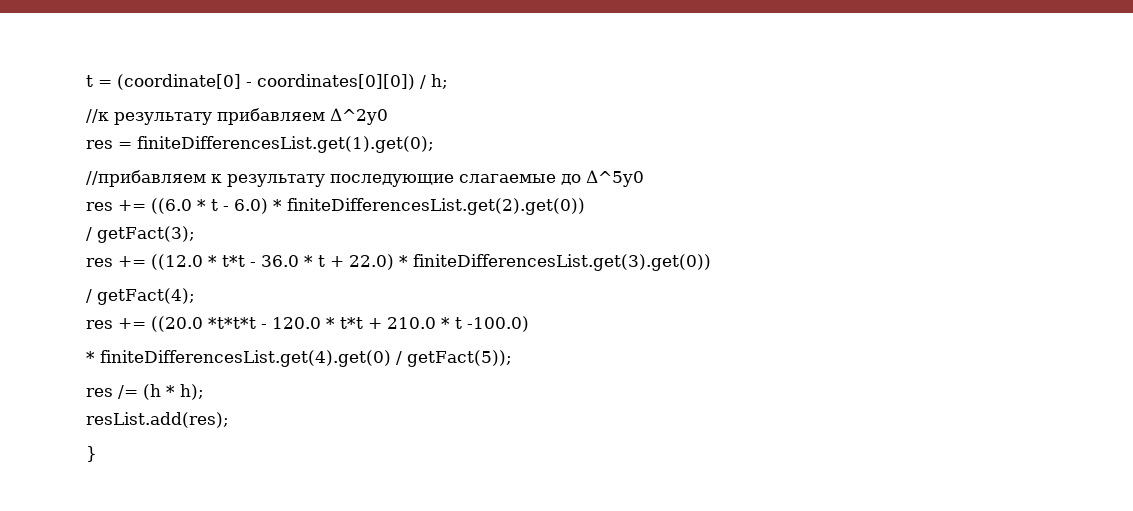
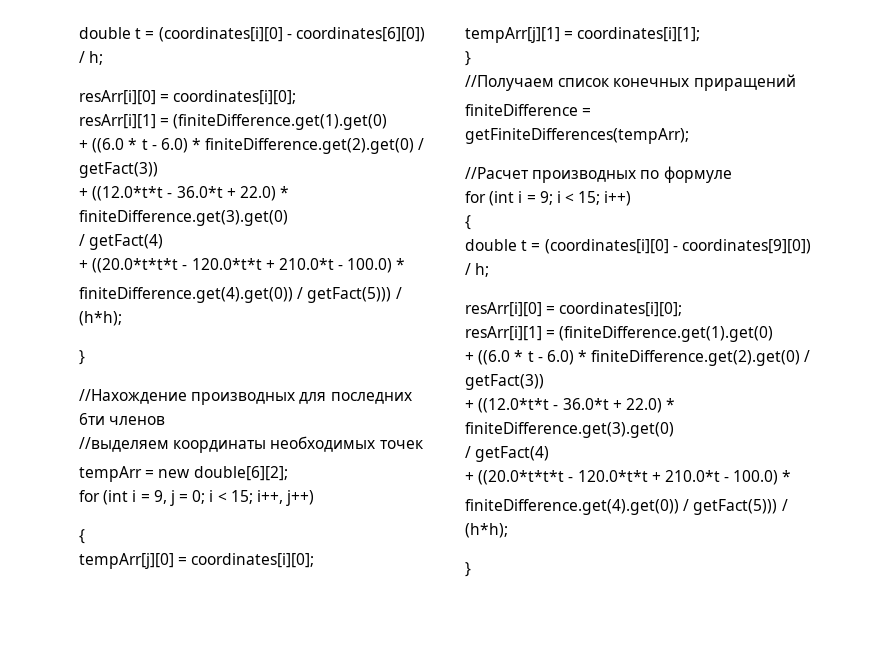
[86,74,448,90] [86,108,388,125] [86,136,434,153] [86,170,644,187] [86,198,585,215] [86,226,195,243] [86,254,711,271] [86,288,195,305] [86,316,529,332] [86,350,512,367] [86,384,204,400] [86,412,229,428] t = (coordinate[0] - coordinates[0][0]) / h; // //к результату прибавляем Δ^2y0 // res = finiteDifferencesList.get(1).get(0); // //прибавляем к результату последующие слагаемые до Δ^5y0 // res += ((6.0 * t - 6.0) * finiteDifferencesList.get(2).get(0)) // / getFact(3); // res += ((12.0 * t*t - 36.0 * t + 22.0) * finiteDifferencesList.get(3).get(0)) // / getFact(4); // res += ((20.0 *t*t*t - 120.0 * t*t + 210.0 * t -100.0) // * finiteDifferencesList.get(4).get(0) / getFact(5)); // res /= (h * h); // resList.add(res); -> [79,27,425,42] [79,51,104,65] [79,90,297,105] [79,114,388,130] [79,138,425,154] [79,162,158,178] [79,186,290,201] [79,210,288,226] [79,234,164,250] [79,258,406,273] [79,287,402,303] [79,311,122,326] [79,350,85,365] [79,389,412,405] [79,413,166,425] [79,436,424,453] [79,466,288,482] [79,490,315,506] [79,529,85,544] [79,553,315,569] [465,27,701,43] [465,51,471,66] [465,74,796,91] [465,104,592,116] [465,128,689,144] [465,166,732,183] [465,191,632,206] [465,215,471,230] [465,239,811,254] [465,263,490,277] [465,302,683,317] [465,326,774,342] [465,350,811,366] [465,374,544,390] [465,398,676,413] [465,422,674,438] [465,446,550,462] [465,470,792,485] [465,499,788,515] [465,523,508,538] double t = (coordinates[i][0] - coordinates[6][0]) / h; // resArr[i][0] = coordinates[i][0]; // resArr[i][1] = (finiteDifference.get(1).get(0) // + ((6.0 * t - 6.0) * finiteDifference.get(2).get(0) / getFact(3)) // + ((12.0*t*t - 36.0*t + 22.0) * finiteDifference.get(3).get(0) // / getFact(4) // + ((20.0*t*t*t - 120.0*t*t + 210.0*t - 100.0) * // finiteDifference.get(4).get(0)) / getFact(5))) / (h*h); // } // //Нахождение производных для последних 6ти членов // //выделяем координаты необходимых точек // tempArr = new double[6][2]; // for (int i = 9, j = 0; i < 15; i++, j++) // { // tempArr[j][0] = coordinates[i][0]; // tempArr[j][1] = coordinates[i][1]; // } // //Получаем список конечных приращений // finiteDifference = getFiniteDifferences(tempArr); // //Расчет производных по формуле // for (int i = 9; i < 15; i++) // { // double t = (coordinates[i][0] - coordinates[9][0]) / h; // resArr[i][0] = coordinates[i][0]; // resArr[i][1] = (finiteDifference.get(1).get(0) // + ((6.0 * t - 6.0) * finiteDifference.get(2).get(0) / getFact(3)) // + ((12.0*t*t - 36.0*t + 22.0) * finiteDifference.get(3).get(0) // / getFact(4) // + ((20.0*t*t*t - 120.0*t*t + 210.0*t - 100.0) * // finiteDifference.get(4).get(0)) / getFact(5))) / (h*h);

